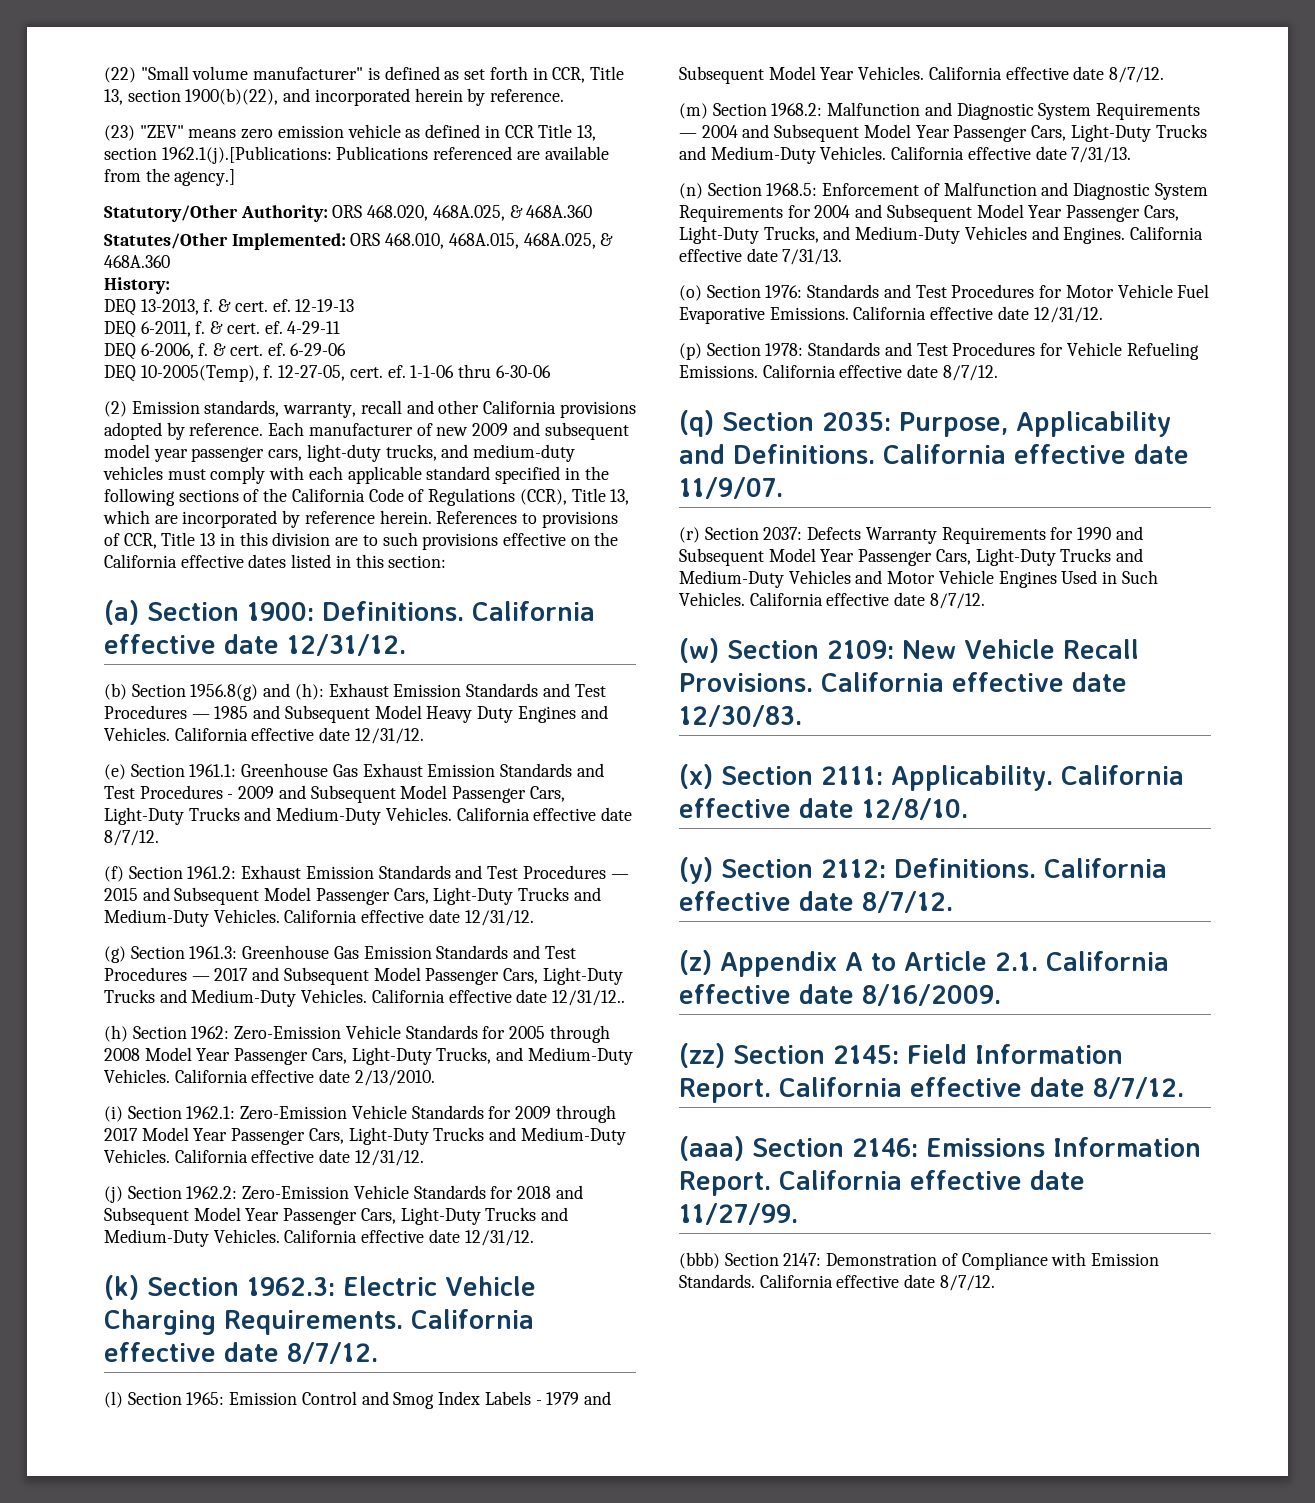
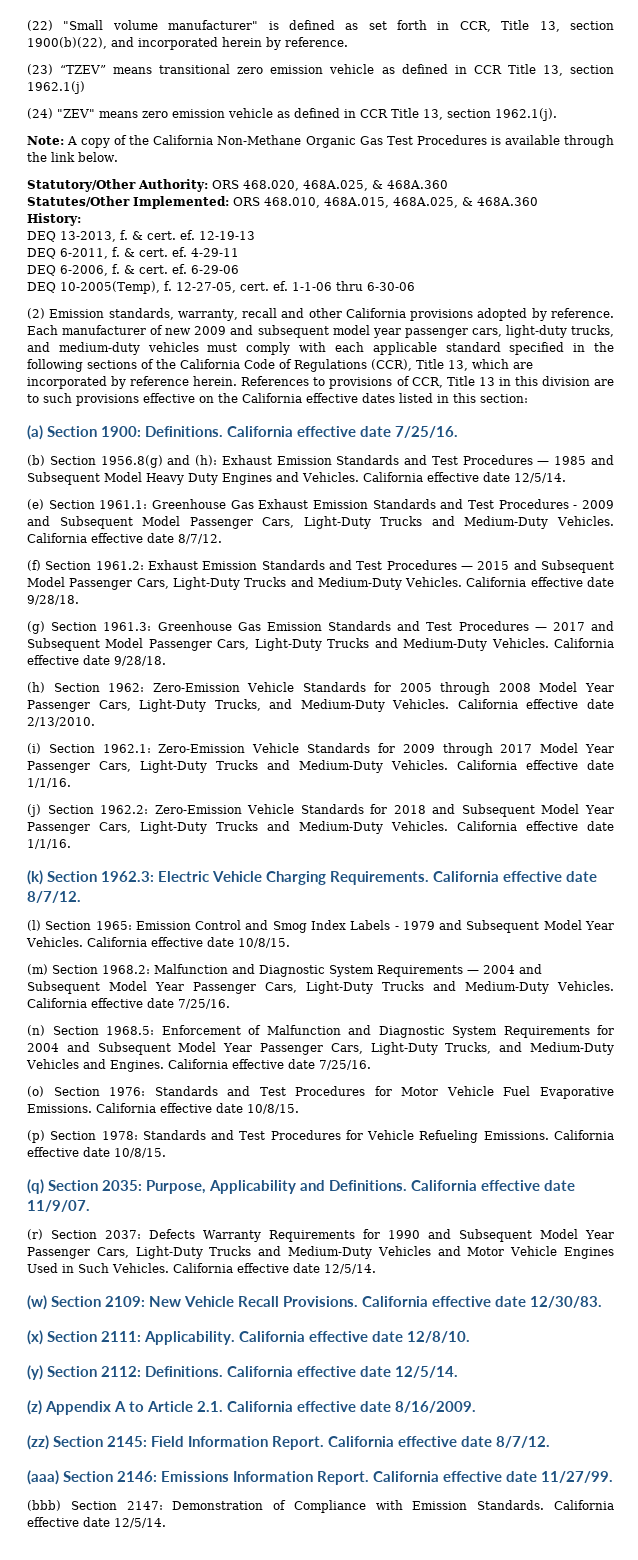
(135, 133) none -> [60,64,615,76] [27,81,85,94] [27,108,53,119] “TZEV” means transitional zero emission vehicle as defined in CCR Title 13, section 1962.1(j) // (24)
[161,146,609,164] [104,168,236,186] 1962.1(j).[Publications: Publications referenced are available from the agency.] -> [495,108,557,121] [27,135,615,148] [27,152,118,162] 1962.1(j). // Note: A copy of the California Non-Methane Organic Gas Test Procedures is available through the link below.
[287,634,406,656] 12/31/12. -> [395,426,458,438] 7/25/16.
[354,728,424,744] 12/31/12. -> [513,473,566,483] 12/5/14.
[464,910,534,926] 12/31/12. -> [27,595,79,605] 9/28/18.
[552,990,626,1006] 12/31/12.. -> [114,656,166,666] 9/28/18.
[354,1150,424,1166] 12/31/12. -> [27,778,71,788] 1/1/16.
[464,1230,534,1246] 12/31/12. -> [27,839,71,849] 1/1/16.
[1109,67,1165,83] 8/7/12. -> [237,938,290,948] 10/8/15.
[1071,147,1132,163] 7/31/13. -> [178,999,230,1009] 7/25/16.
[782,249,843,265] 7/31/13. -> [318,1060,371,1070] 7/25/16.
[1033,307,1103,323] 12/31/12. -> [247,1104,299,1114] 10/8/15.
[942,365,998,381] 8/7/12. -> [114,1148,166,1158] 10/8/15.
[929,593,985,609] 8/7/12. -> [323,1264,376,1274] 12/5/14.
[862,891,953,913] 8/7/12. -> [395,1366,458,1378] 12/5/14.
[939,1275,995,1291] 8/7/12. -> [114,1518,166,1528] 12/5/14.

